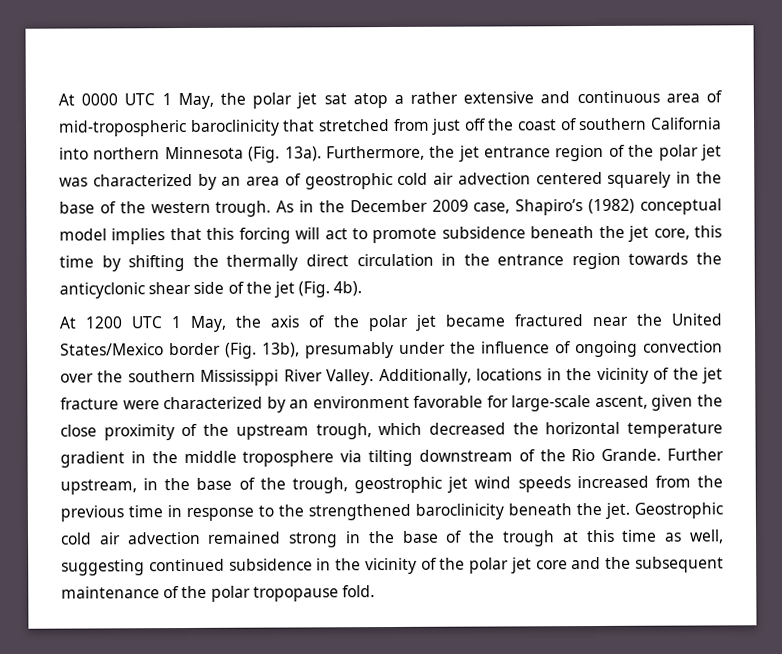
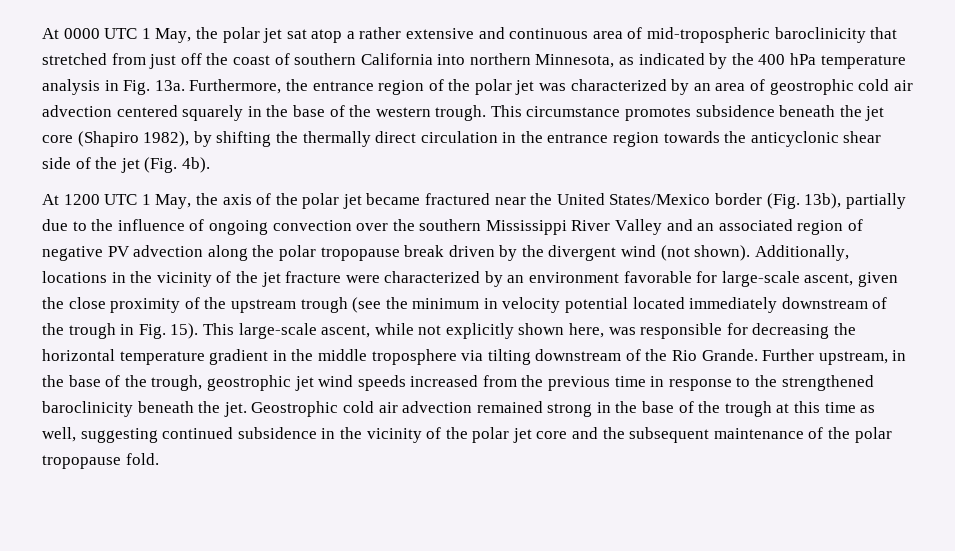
[164,146,322,163] Minnesota (Fig. 13a). -> [535,53,906,69] [42,79,185,95] Minnesota, as indicated by the 400 hPa temperature analysis in Fig. 13a.
[458,145,480,162] jet -> (308, 85) none
[276,198,722,216] [59,227,438,245] As in the December 2009 case, Shapiro’s (1982) conceptual model implies that this forcing will act to promote -> [490,105,692,121] This circumstance promotes
[653,225,723,240] [59,255,94,268] core, this time -> [42,131,190,147] core (Shapiro 1982),
[305,341,446,359] presumably under -> [845,193,906,209] [42,219,87,231] partially due to
[326,369,375,386] Valley. -> [615,219,864,235] [42,245,751,261] Valley and an associated region of negative PV advection along the polar tropopause break driven by the divergent wind (not shown).
[315,422,506,440] trough, which decreased -> [300,297,888,313] [42,323,830,339] trough (see the minimum in velocity potential located immediately downstream of the trough in Fig. 15). This large-scale ascent, while not explicitly shown here, was responsible for decreasing

